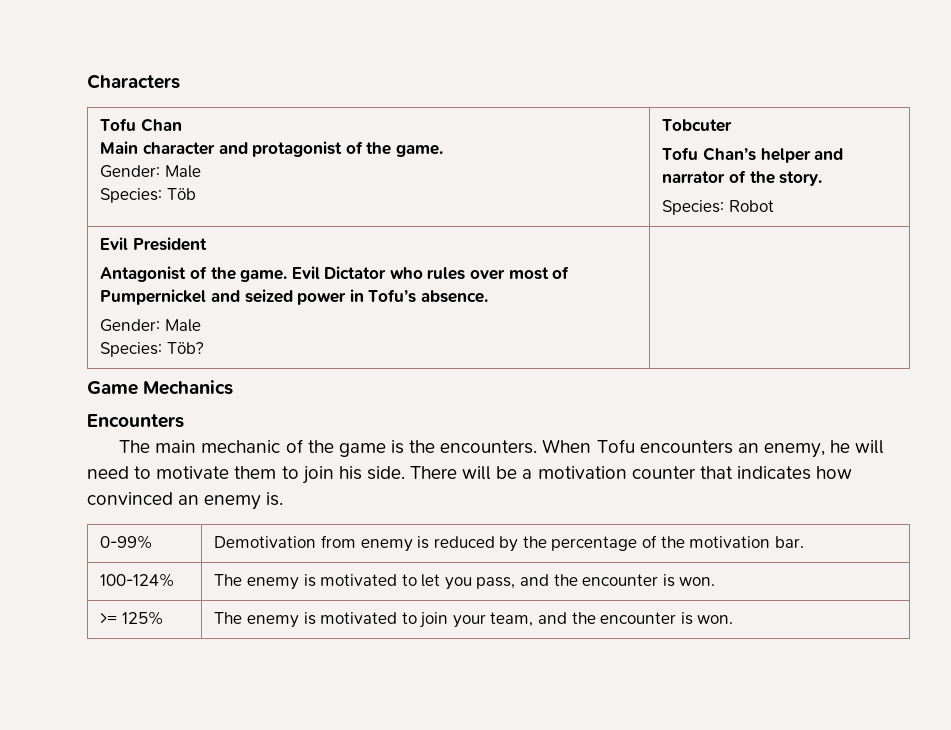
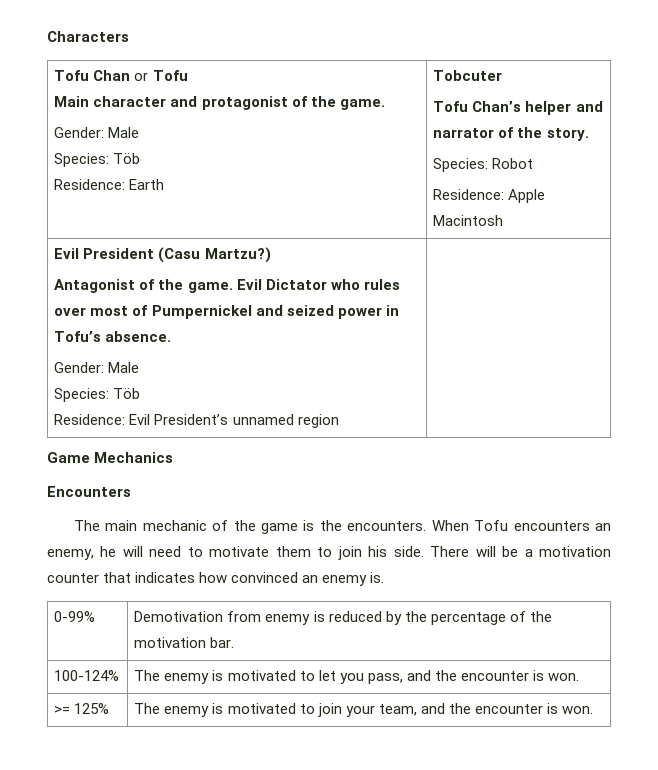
(182, 125) none -> [134,70,188,81] or Tofu
(196, 194) none -> [54,179,165,190] // Residence: Earth
(774, 206) none -> [433,189,546,203] [433,215,504,226] // Residence: Apple Macintosh
(207, 244) none -> [158,247,271,263] (Casu Martzu?)
[166,342,204,354] Töb? -> [113,388,141,399] [54,414,339,428] Töb // Residence: Evil President’s unnamed region

